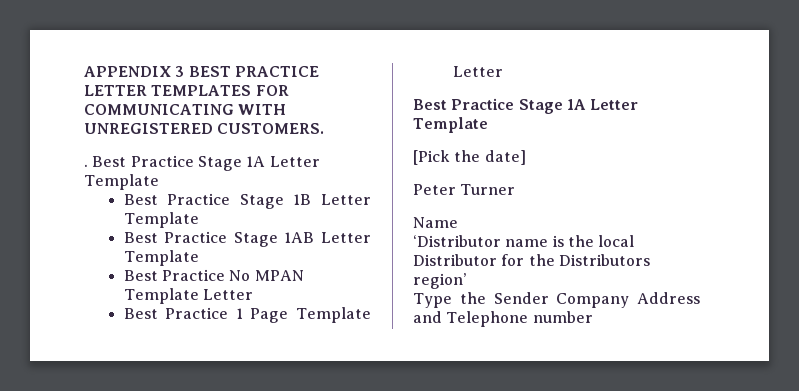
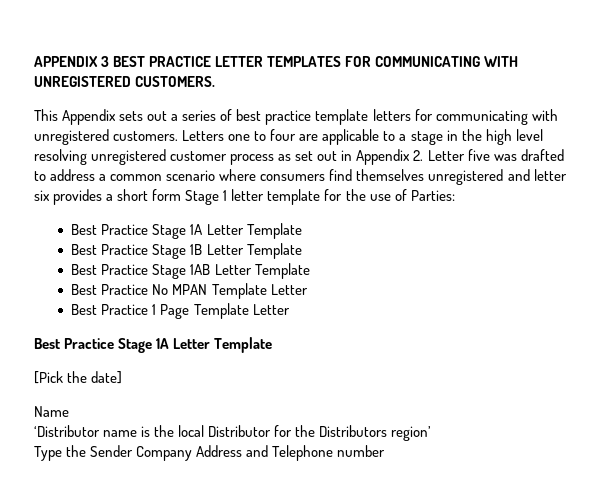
[84,164,88,167] . -> [34,109,558,125] [34,129,543,145] [34,149,564,165] [34,169,567,185] [34,189,455,205] This Appendix sets out a series of best practice template letters for communicating with unregistered customers. Letters one to four are applicable to a stage in the high level resolving unregistered customer process as set out in Appendix 2. Letter five was drafted to address a common scenario where consumers find themselves unregistered and letter six provides a short form Stage 1 letter template for the use of Parties: //
[413,184,516,195] // Peter Turner -> (123, 377) none

